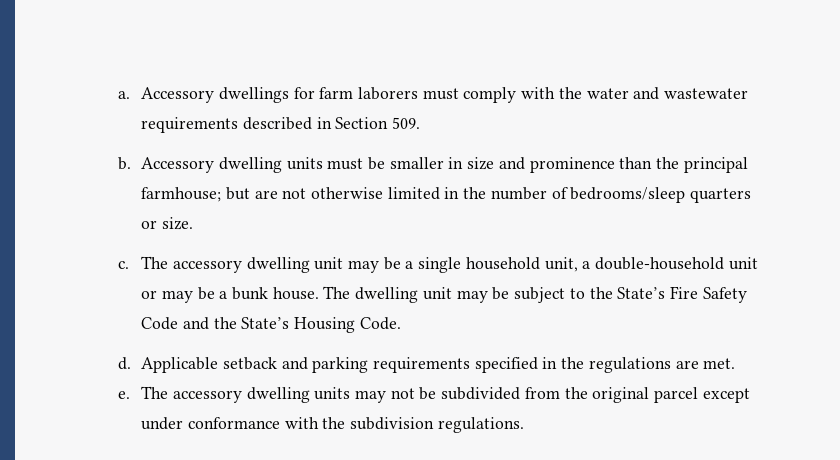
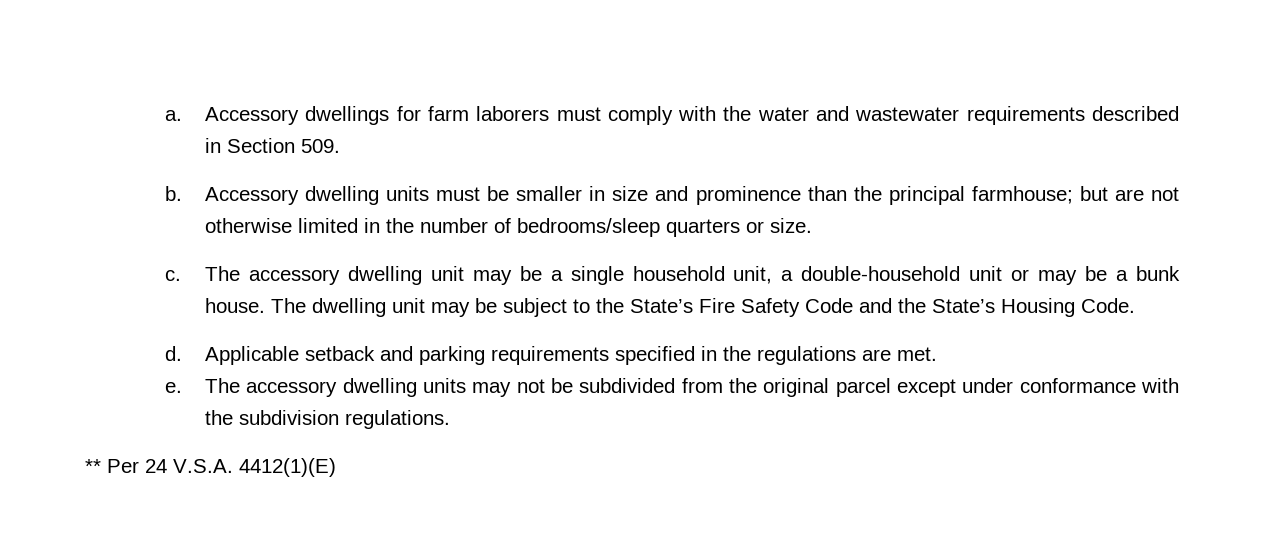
(524, 425) none -> [85,458,336,477] // ** Per 24 V.S.A. 4412(1)(E)

